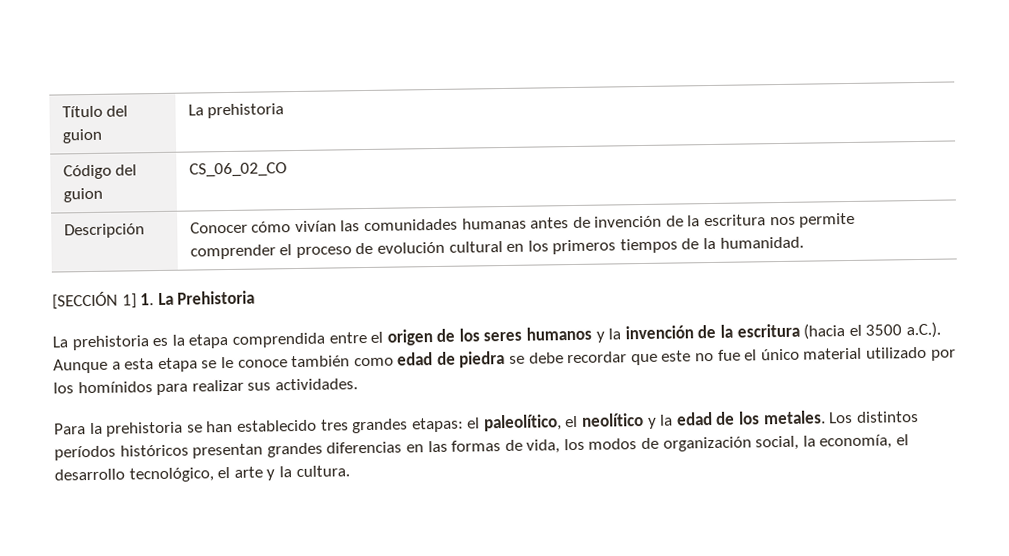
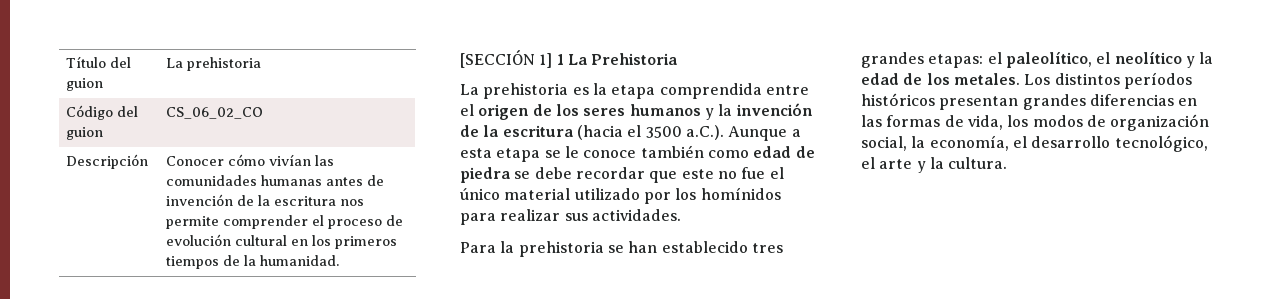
[140,293,155,306] 1. -> [556,54,564,65] 1

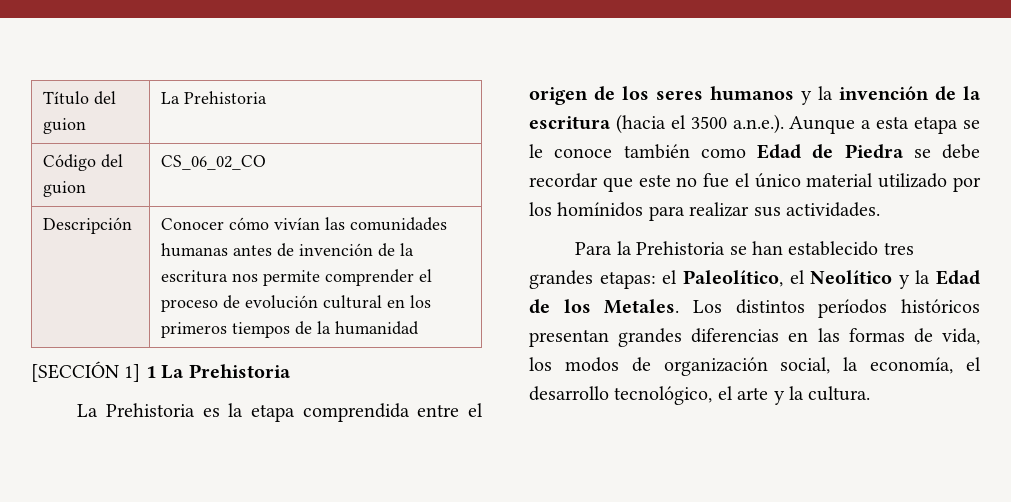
[187,57,262,71] prehistoria -> [184,91,268,104] Prehistoria
[260,255,340,266] humanidad. -> [335,321,420,335] humanidad
[483,83,569,99] prehistoria -> [106,403,196,417] Prehistoria
[685,125,724,140] a.C.). -> [732,114,784,134] a.n.e.).
[753,146,815,158] [460,167,511,183] edad de piedra -> [757,144,904,159] Edad de Piedra
[518,241,604,257] prehistoria -> [636,241,726,255] Prehistoria
[1005,52,1214,68] [861,73,1020,85] paleolítico, el neolítico y la edad de los metales. -> [682,270,980,289] [529,299,680,314] Paleolítico, el Neolítico y la Edad de los Metales.

